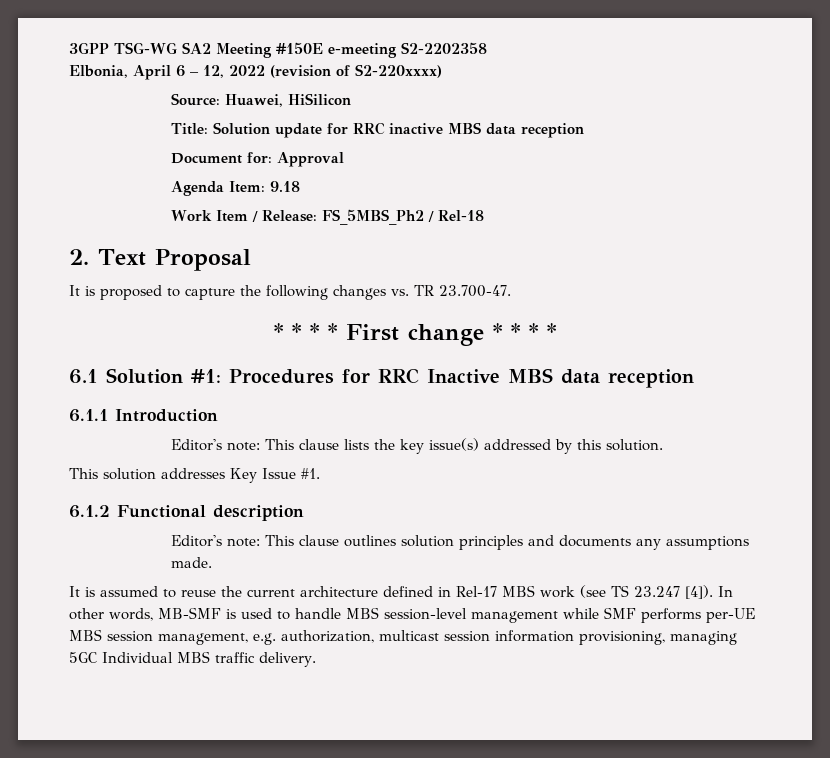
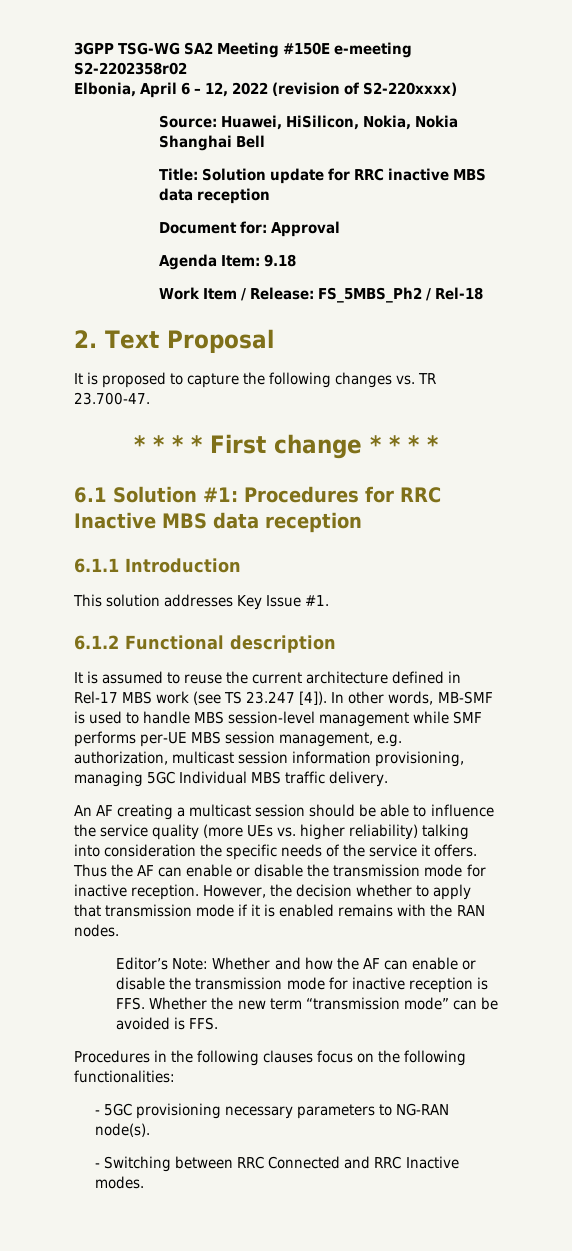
[401,42,487,54] S2-2202358 -> [74,62,187,75] S2-2202358r02
[287,93,351,105] HiSilicon -> [285,115,458,130] [158,135,265,151] HiSilicon, Nokia, Nokia Shanghai Bell
[170,438,663,454] // Editor's note: This clause lists the key issue(s) addressed by this solution. -> (241, 565) none
[170,535,749,550] [170,557,212,568] // Editor's note: This clause outlines solution principles and documents any assumptions made. -> (336, 644) none
(316, 659) none -> [74,804,494,820] [74,824,470,840] [74,844,478,860] [73,864,486,877] [74,884,472,900] [74,904,485,917] [74,924,119,937] [116,957,476,970] [116,977,488,993] [116,997,498,1010] [116,1017,219,1030] [74,1050,467,1066] [74,1070,175,1083] [95,1103,450,1119] [95,1123,151,1137] [95,1156,459,1172] [95,1176,145,1189] // An AF creating a multicast session should be able to influence the service quality (more UEs vs. higher reliability) talking into consideration the specific needs of the service it offers. Thus the AF can enable or disable the transmission mode for inactive reception. However, the decision whether to apply that transmission mode if it is enabled remains with the RAN nodes. // Editor’s Note: Whether and how the AF can enable or disable the transmission mode for inactive reception is FFS. Whether the new term “transmission mode” can be avoided is FFS. // Procedures in the following clauses focus on the following functionalities: // - 5GC provisioning necessary parameters to NG-RAN node(s). // - Switching between RRC Connected and RRC Inactive modes.

